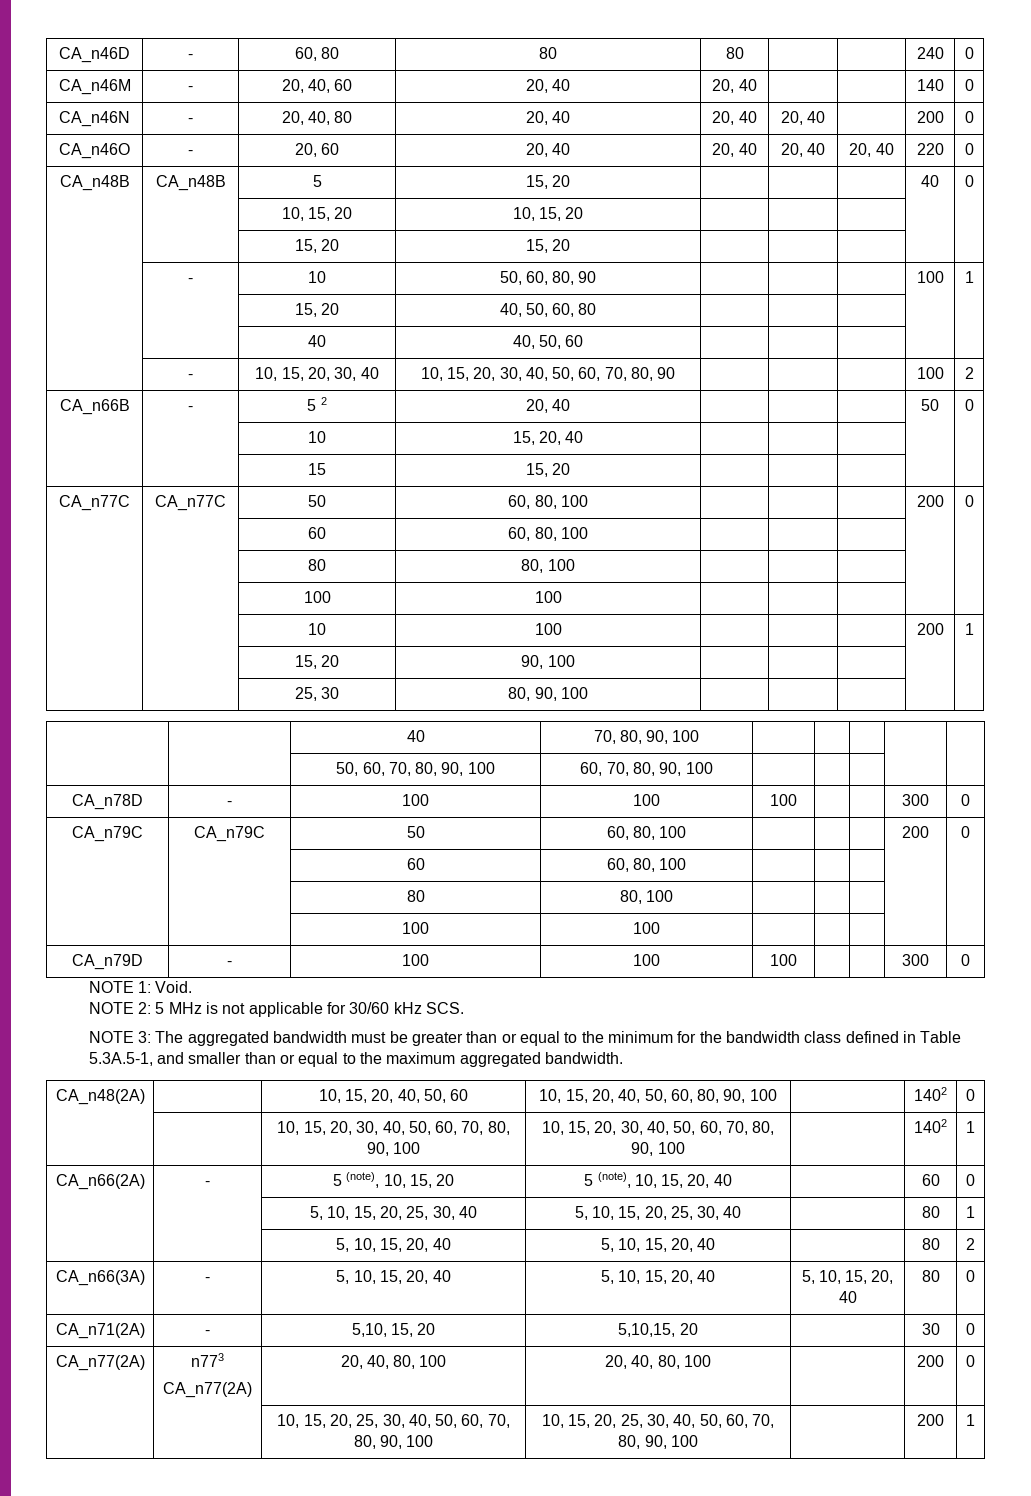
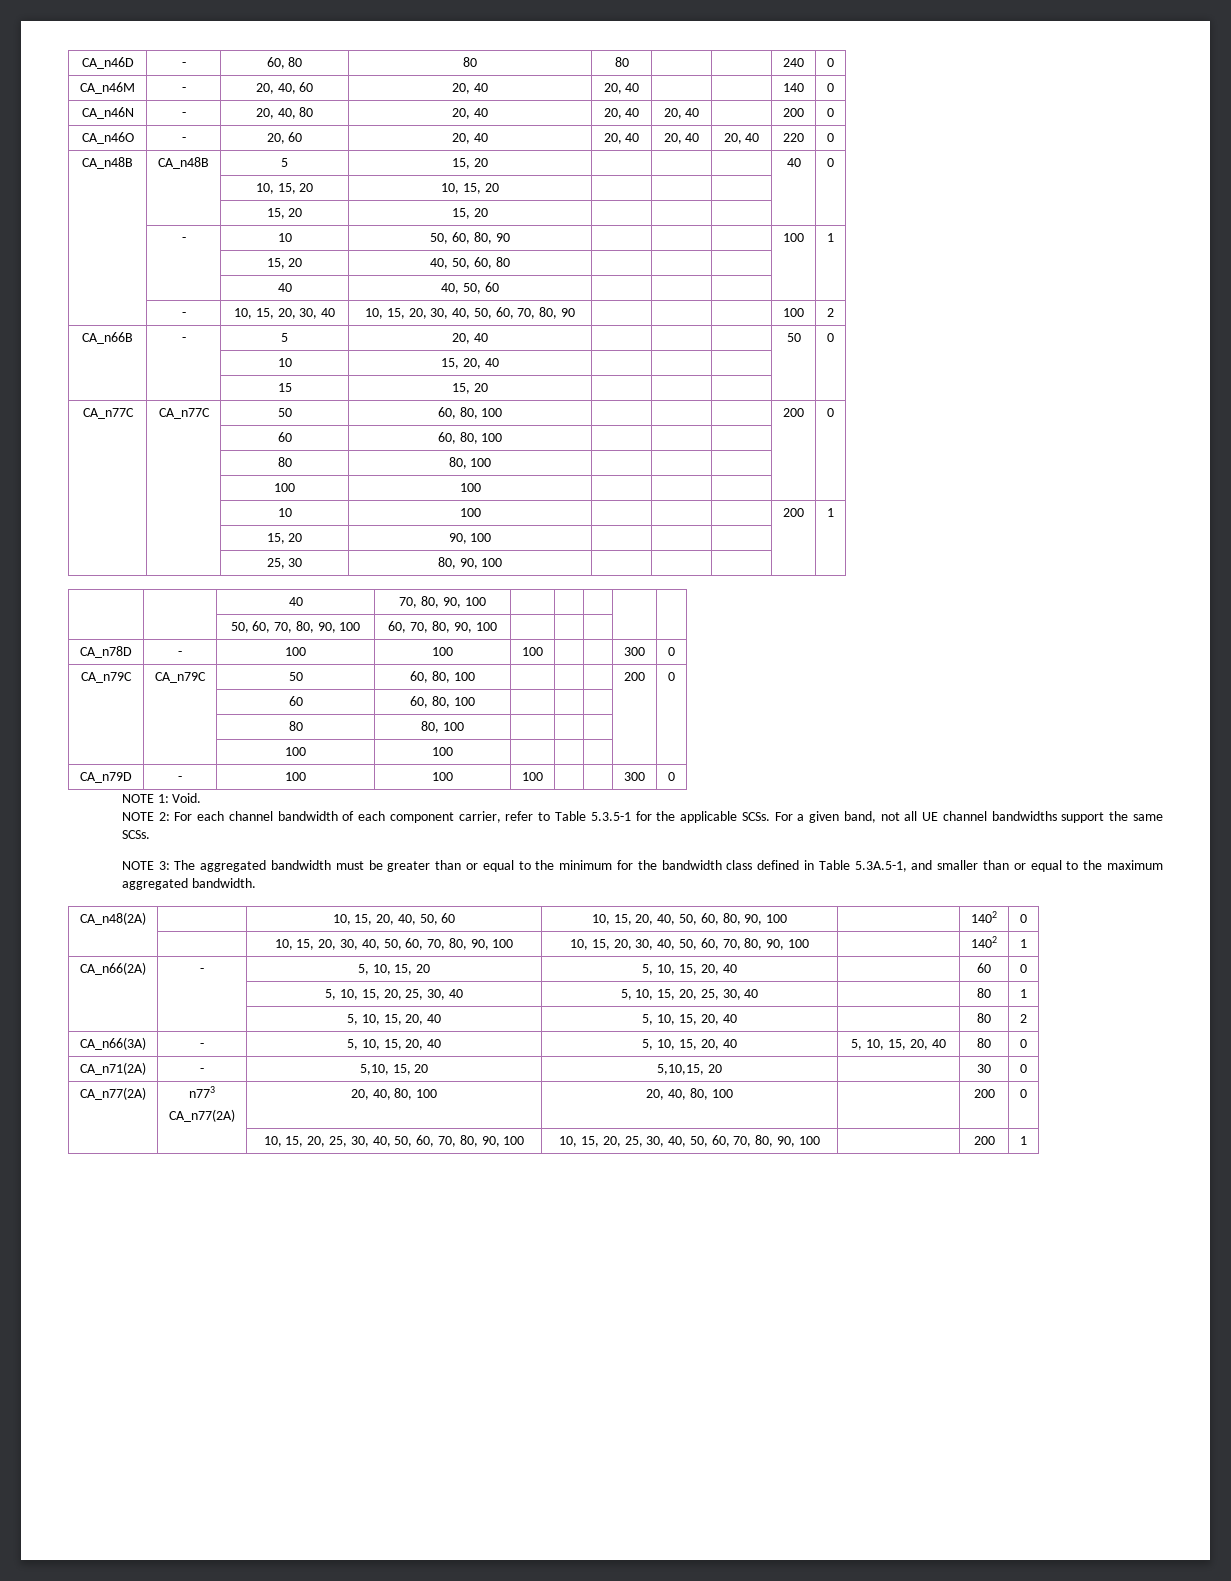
[320,397,327,405] 2 -> (288, 337) none
[155,1002,465,1017] 5 MHz is not applicable for 30/60 kHz SCS. -> [174,811,1163,823] [121,830,150,839] For each channel bandwidth of each component carrier, refer to Table 5.3.5-1 for the applicable SCSs. For a given band, not all UE channel bandwidths support the same SCSs.
[332,1172,455,1188] [584,1172,631,1188] 5 (note), 10, 15, 20 | 5 (note), -> [357,964,431,975] [642,964,654,975] 5, 10, 15, 20 | 5,

